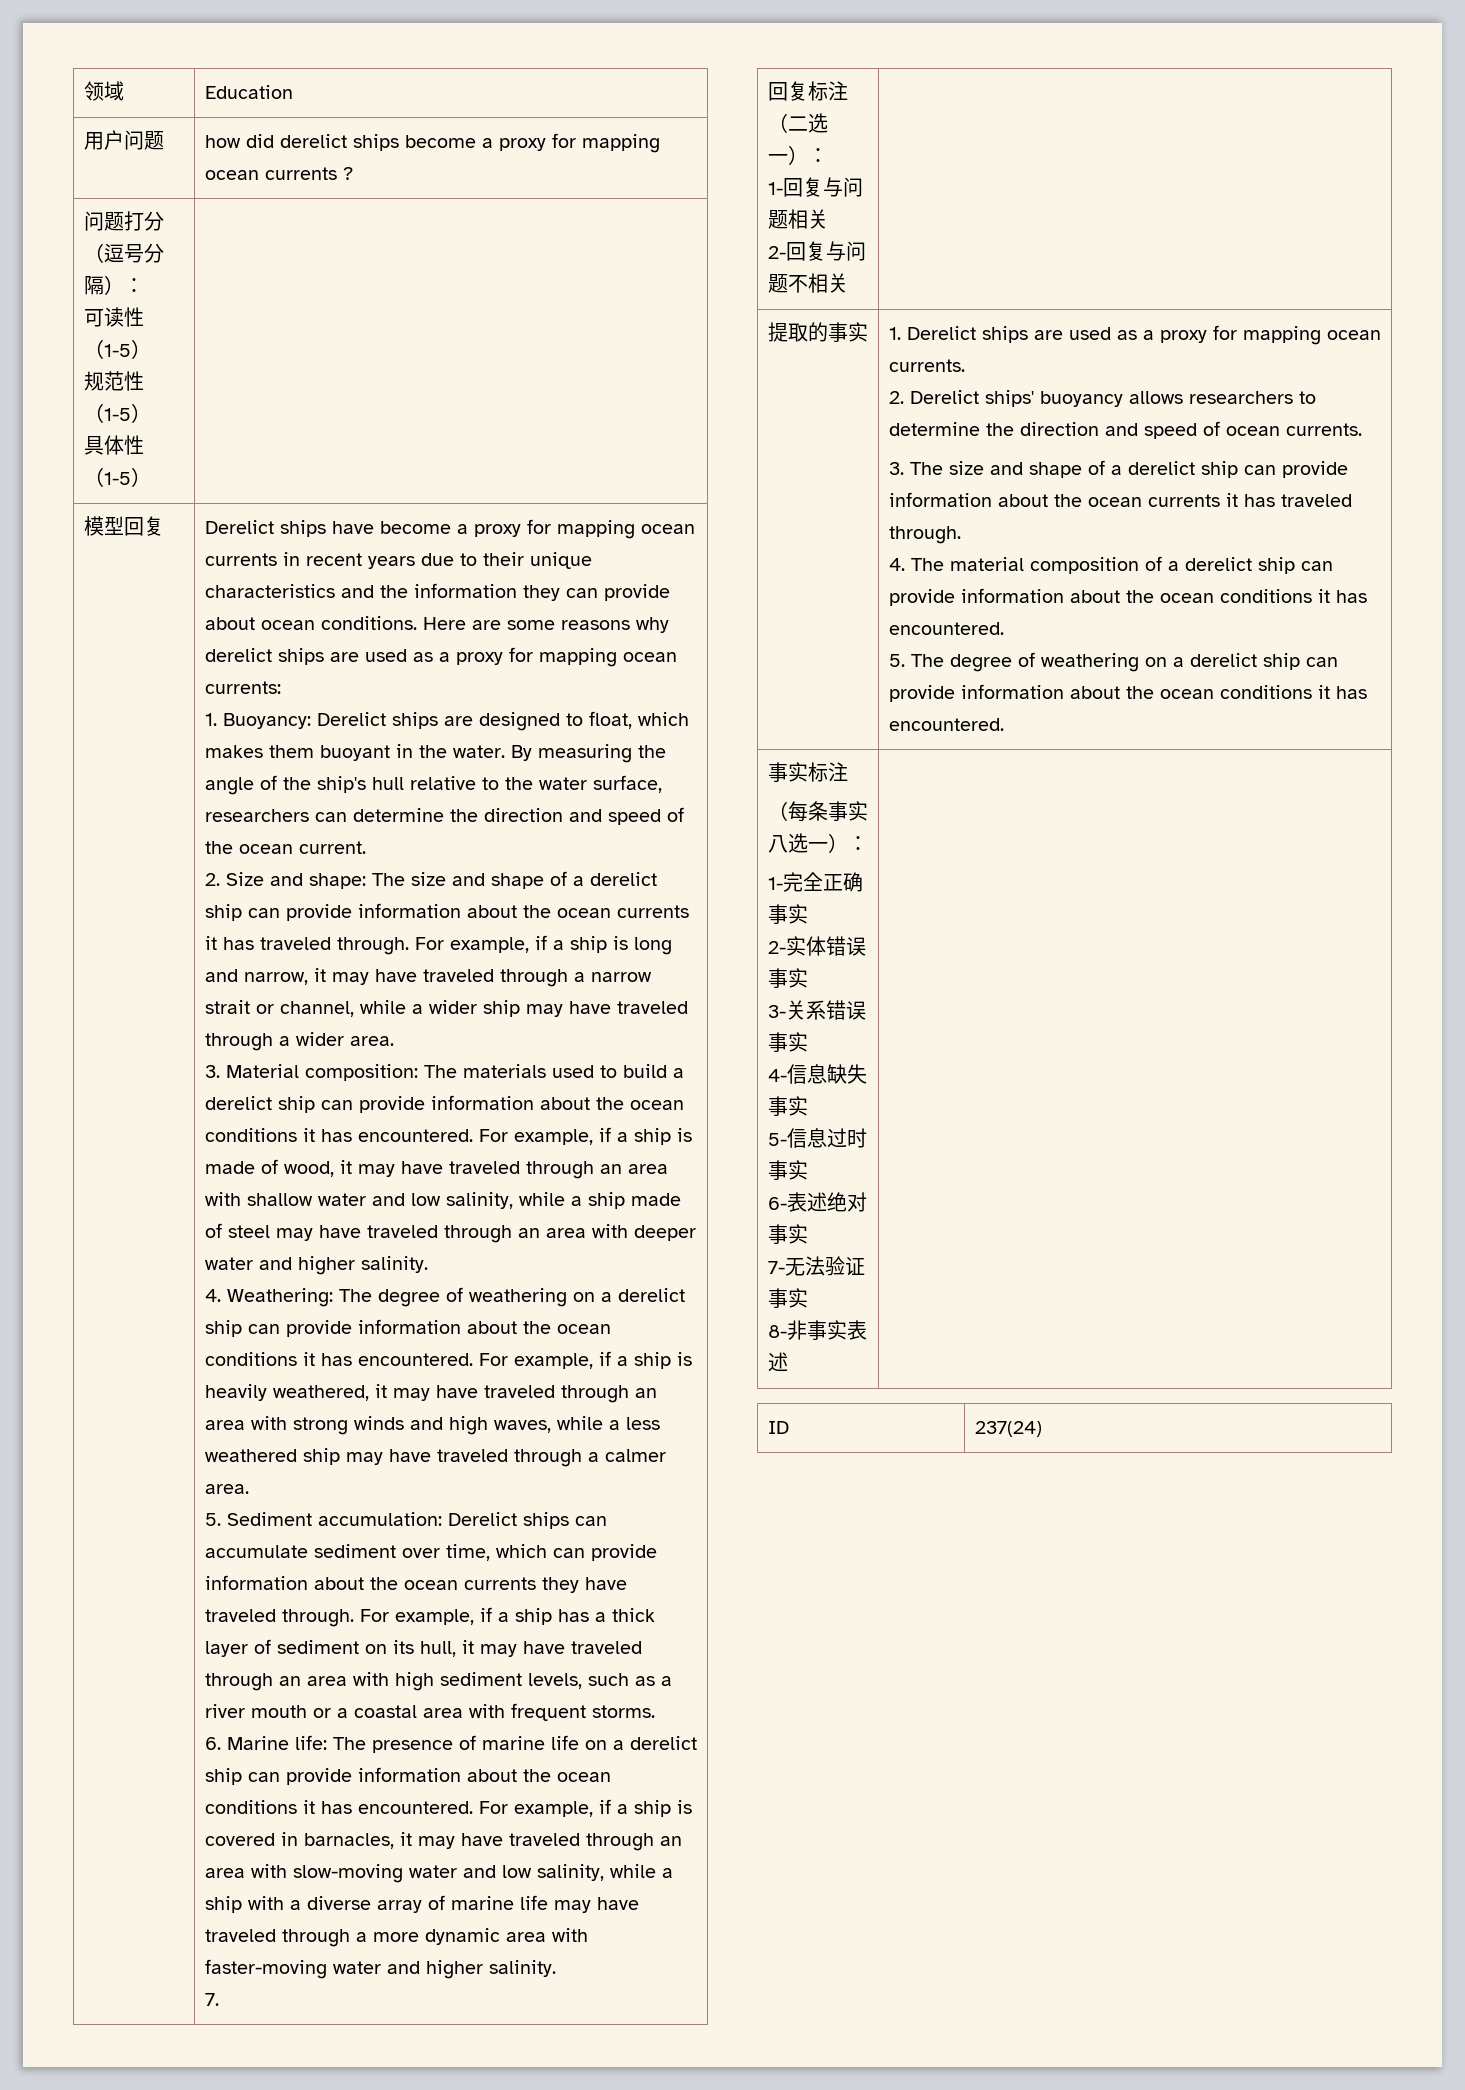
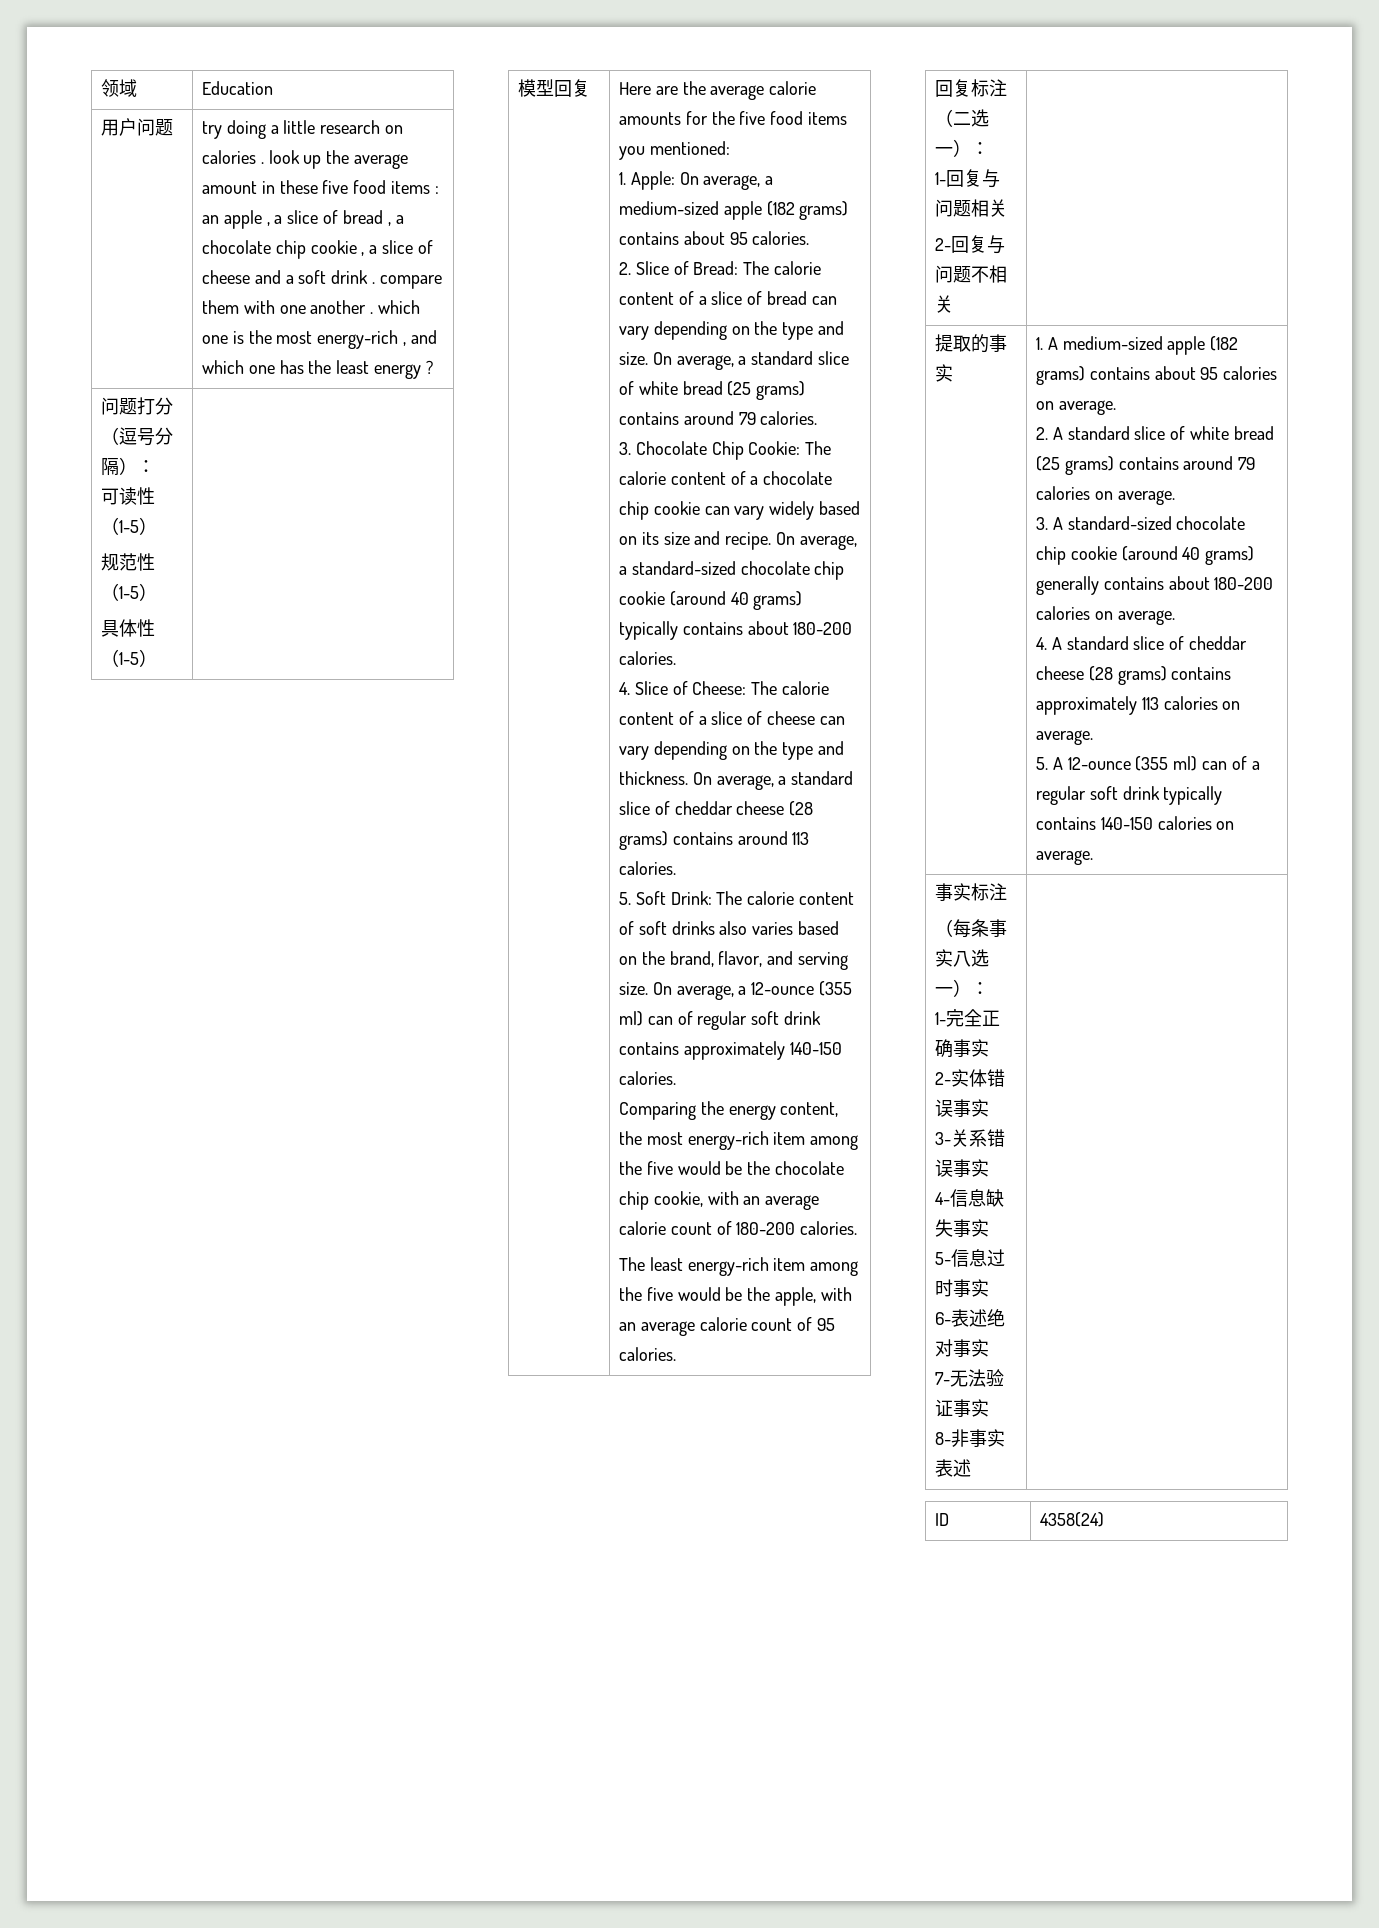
[204,133,660,153] [204,167,337,180] how did derelict ships become a proxy for mapping ocean currents -> [201,120,404,139] [201,150,409,169] [201,180,439,194] [201,210,404,229] [201,240,433,259] [201,270,442,289] [201,300,421,314] [201,330,437,349] [201,360,422,379] try doing a little research on calories . look up the average amount in these five food items : an apple , a slice of bread , a chocolate chip cookie , a slice of cheese and a soft drink . compare them with one another . which one is the most energy-rich , and which one has the least energy
[204,519,695,539] [204,552,592,569] [204,583,670,601] [204,616,669,633] [204,647,677,667] [204,681,281,694] [204,711,689,731] [204,744,666,763] [204,775,662,795] [204,807,684,825] [204,841,366,854] [204,871,657,889] [204,903,689,921] [204,935,672,955] [204,968,652,987] [204,1000,688,1017] [204,1032,394,1051] [204,1064,684,1081] [204,1095,684,1113] [204,1127,692,1145] [204,1159,668,1179] [204,1192,681,1209] [204,1223,696,1243] [204,1256,428,1275] [204,1287,685,1307] [204,1319,611,1337] [204,1351,692,1369] [204,1384,657,1403] [204,1416,660,1435] [204,1448,666,1467] [204,1484,249,1494] [204,1512,607,1529] [204,1544,657,1561] [204,1575,627,1593] [204,1607,655,1627] [204,1639,642,1657] [204,1672,672,1691] [204,1703,655,1721] [204,1735,697,1753] [204,1767,611,1785] [204,1799,692,1817] [204,1832,682,1851] [204,1864,673,1883] [204,1895,639,1913] [204,1928,588,1947] [204,1959,556,1979] [204,1993,219,2006] Derelict ships have become a proxy for mapping ocean currents in recent years due to their unique characteristics and the information they can provide about ocean conditions. Here are some reasons why derelict ships are used as a proxy for mapping ocean currents: // 1. Buoyancy: Derelict ships are designed to float, which makes them buoyant in the water. By measuring the angle of the ship's hull relative to the water surface, researchers can determine the direction and speed of the ocean current. // 2. Size and shape: The size and shape of a derelict ship can provide information about the ocean currents it has traveled through. For example, if a ship is long and narrow, it may have traveled through a narrow strait or channel, while a wider ship may have traveled through a wider area. // 3. Material composition: The materials used to build a derelict ship can provide information about the ocean conditions it has encountered. For example, if a ship is made of wood, it may have traveled through an area with shallow water and low salinity, while a ship made of steel may have traveled through an area with deeper water and higher salinity. // 4. Weathering: The degree of weathering on a derelict ship can provide information about the ocean conditions it has encountered. For example, if a ship is heavily weathered, it may have traveled through an area with strong winds and high waves, while a less weathered ship may have traveled through a calmer area. // 5. Sediment accumulation: Derelict ships can accumulate sediment over time, which can provide information about the ocean currents they have traveled through. For example, if a ship has a thick layer of sediment on its hull, it may have traveled through an area with high sediment levels, such as a river mouth or a coastal area with frequent storms. // 6. Marine life: The presence of marine life on a derelict ship can provide information about the ocean conditions it has encountered. For example, if a ship is covered in barnacles, it may have traveled through an area with slow-moving water and low salinity, while a ship with a diverse array of marine life may have traveled through a more dynamic area with faster-moving water and higher salinity. // 7. -> [618,81,817,100] [618,111,848,125] [618,141,730,160] [618,171,774,190] [618,201,849,220] [618,231,810,245] [618,261,822,275] [618,291,837,305] [618,321,845,340] [618,351,850,370] [618,381,806,400] [618,411,818,425] [618,441,832,460] [618,471,833,485] [618,501,861,520] [618,531,857,550] [618,561,845,580] [618,591,803,610] [618,621,853,640] [618,651,676,665] [618,681,830,695] [618,711,845,725] [618,741,845,760] [618,771,854,790] [618,801,814,816] [618,831,810,850] [618,861,676,875] [618,891,855,905] [618,921,840,935] [618,951,849,970] [618,981,853,1000] [618,1011,822,1030] [618,1041,842,1060] [618,1071,676,1085] [618,1101,839,1120] [618,1131,859,1150] [618,1161,845,1175] [618,1191,820,1210] [618,1221,858,1235] [618,1257,859,1276] [618,1287,852,1306] [618,1317,836,1336] [618,1347,676,1361] Here are the average calorie amounts for the five food items you mentioned: // 1. Apple: On average, a medium-sized apple (182 grams) contains about 95 calories. // 2. Slice of Bread: The calorie content of a slice of bread can vary depending on the type and size. On average, a standard slice of white bread (25 grams) contains around 79 calories. // 3. Chocolate Chip Cookie: The calorie content of a chocolate chip cookie can vary widely based on its size and recipe. On average, a standard-sized chocolate chip cookie (around 40 grams) typically contains about 180-200 calories. // 4. Slice of Cheese: The calorie content of a slice of cheese can vary depending on the type and thickness. On average, a standard slice of cheddar cheese (28 grams) contains around 113 calories. // 5. Soft Drink: The calorie content of soft drinks also varies based on the brand, flavor, and serving size. On average, a 12-ounce (355 ml) can of regular soft drink contains approximately 140-150 calories. // Comparing the energy content, the most energy-rich item among the five would be the chocolate chip cookie, with an average calorie count of 180-200 calories. // The least energy-rich item among the five would be the apple, with an average calorie count of 95 calories.
[906,325,1381,345] [888,359,965,372] [888,390,1316,407] [888,421,1362,439] [888,460,1348,478] [888,492,1352,507] [888,526,961,544] [888,556,1333,574] [888,588,1367,606] [888,622,1004,635] [888,652,1338,672] [888,684,1367,702] [888,718,1004,731] Derelict ships are used as a proxy for mapping ocean currents. // 2. Derelict ships' buoyancy allows researchers to determine the direction and speed of ocean currents. // 3. The size and shape of a derelict ship can provide information about the ocean currents it has traveled through. // 4. The material composition of a derelict ship can provide information about the ocean conditions it has encountered. // 5. The degree of weathering on a derelict ship can provide information about the ocean conditions it has encountered. -> [1047,336,1239,355] [1035,366,1278,385] [1035,400,1116,415] [1035,426,1274,440] [1035,456,1256,475] [1035,486,1175,505] [1035,516,1246,530] [1035,546,1255,565] [1035,576,1274,595] [1035,606,1175,625] [1035,636,1248,650] [1035,666,1232,685] [1035,696,1241,715] [1035,730,1093,745] [1035,756,1260,771] [1035,786,1223,805] [1035,816,1235,830] [1035,850,1093,865] A medium-sized apple (182 grams) contains about 95 calories on average. // 2. A standard slice of white bread (25 grams) contains around 79 calories on average. // 3. A standard-sized chocolate chip cookie (around 40 grams) generally contains about 180-200 calories on average. // 4. A standard slice of cheddar cheese (28 grams) contains approximately 113 calories on average. // 5. A 12-ounce (355 ml) can of a regular soft drink typically contains 140-150 calories on average.
[974,1421,1042,1437] 237(24) -> [1039,1512,1104,1527] 4358(24)

